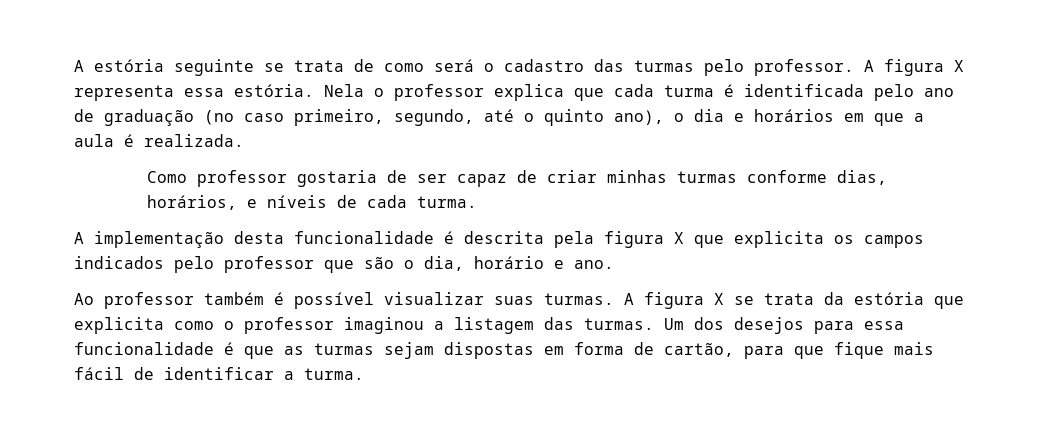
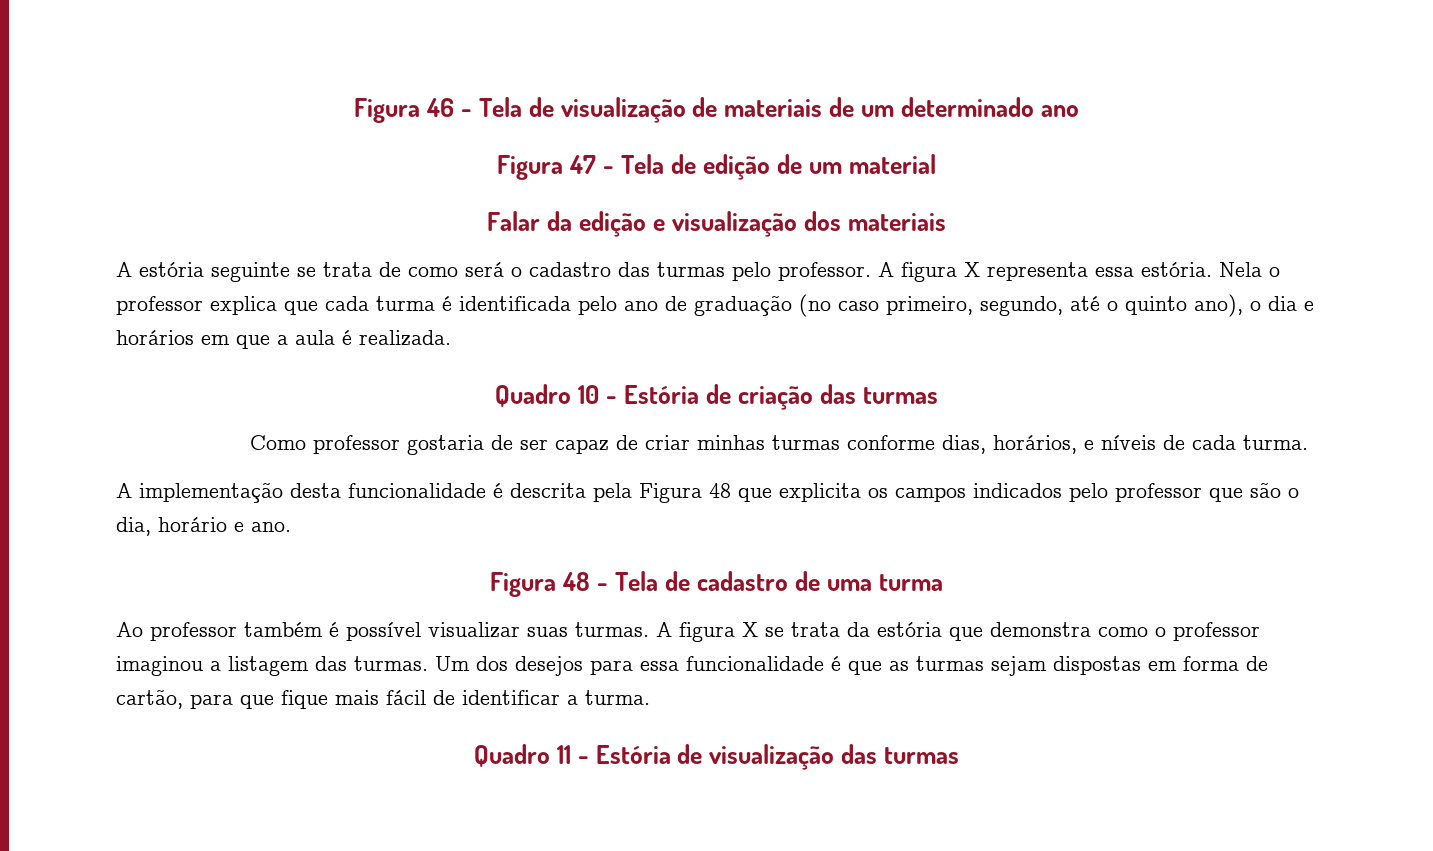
(74, 66) none -> [354,97,1079,123] [497,154,936,180] [487,211,946,237] Figura 46 - Tela de visualização de materiais de um determinado ano // Figura 47 - Tela de edição de um material // Falar da edição e visualização dos materiais //
(244, 140) none -> [495,384,938,410] // Quadro 10 - Estória de criação das turmas
[604,231,684,248] figura X -> [639,483,731,503] Figura 48
(614, 264) none -> [490,571,943,597] // Figura 48 - Tela de cadastro de uma turma
[74,317,164,334] explicita -> [990,622,1091,637] demonstra
(364, 374) none -> [473,744,960,770] // Quadro 11 - Estória de visualização das turmas

